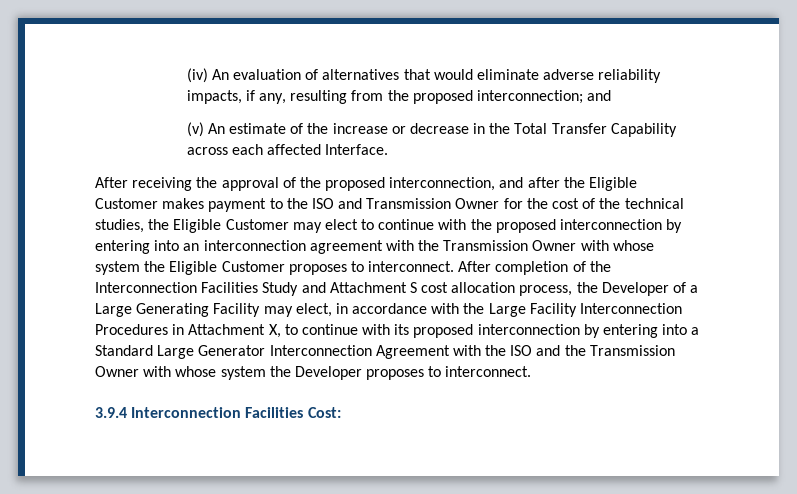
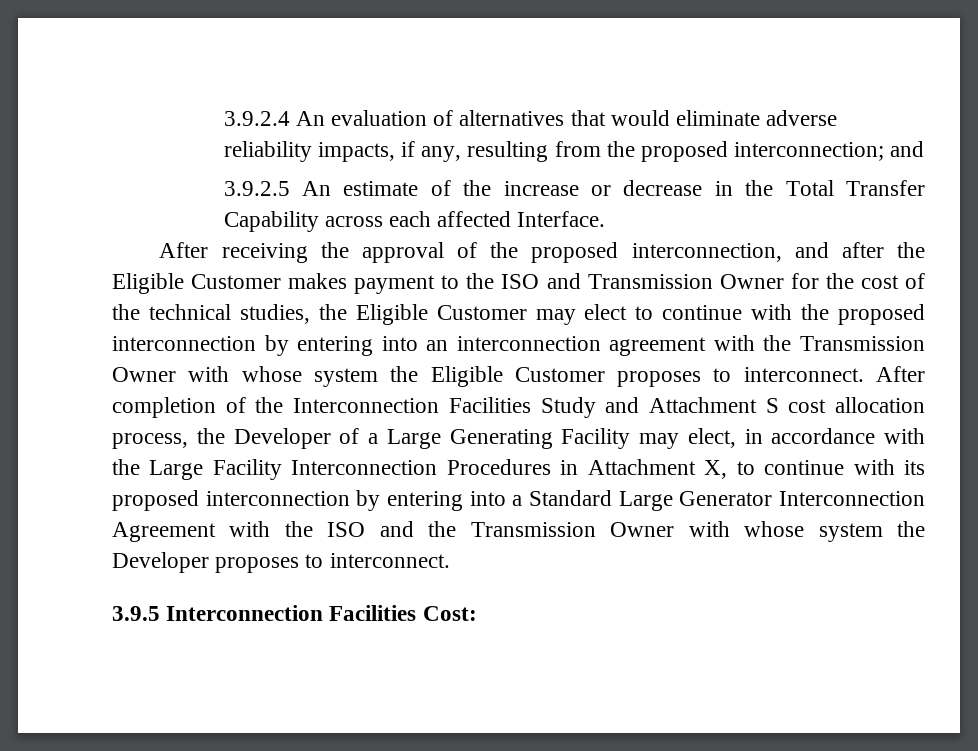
[186,68,208,83] (iv) -> [223,111,290,126] 3.9.2.4
[186,122,204,137] (v) -> [223,181,290,196] 3.9.2.5
[95,407,127,418] 3.9.4 -> [112,606,160,621] 3.9.5

